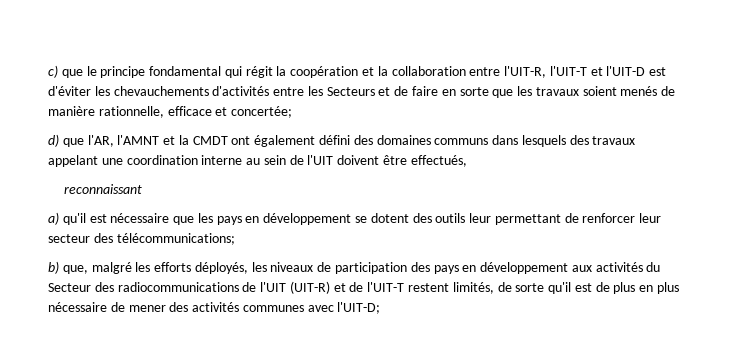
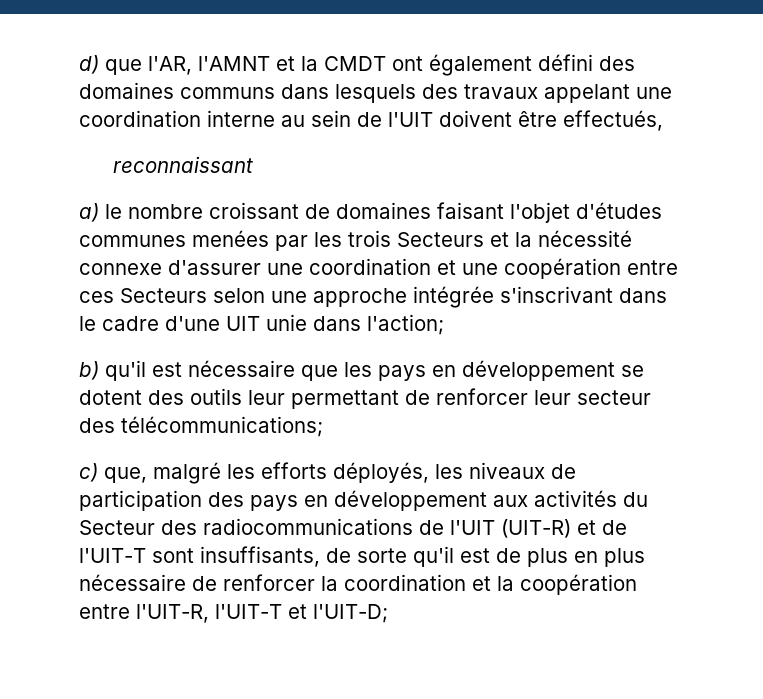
[48,65,667,78] [48,86,676,98] [48,106,293,118] c) que le principe fondamental qui régit la coopération et la collaboration entre l'UIT-R, l'UIT-T et l'UIT-D est d'éviter les chevauchements d'activités entre les Secteurs et de faire en sorte que les travaux soient menés de manière rationnelle, efficace et concertée; // -> (79, 64) none
(59, 218) none -> [105,202,662,223] [79,230,632,251] [79,258,678,279] [79,286,667,308] [79,314,444,335] [79,361,99,380] le nombre croissant de domaines faisant l'objet d'études communes menées par les trois Secteurs et la nécessité connexe d'assurer une coordination et une coopération entre ces Secteurs selon une approche intégrée s'inscrivant dans le cadre d'une UIT unie dans l'action; // b)
[48,261,59,274] b) -> [79,463,98,482] c)
[408,282,494,294] restent limités, -> [152,546,320,567] sont insuffisants,
[128,302,334,312] mener des activités communes avec -> [223,574,637,595] [79,604,307,623] renforcer la coordination et la coopération entre l'UIT-R, l'UIT-T et

